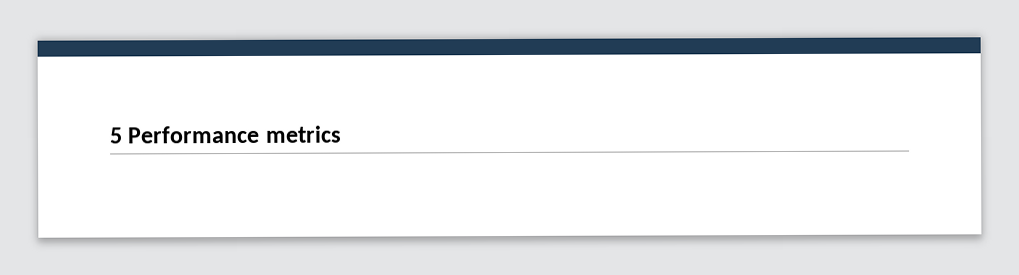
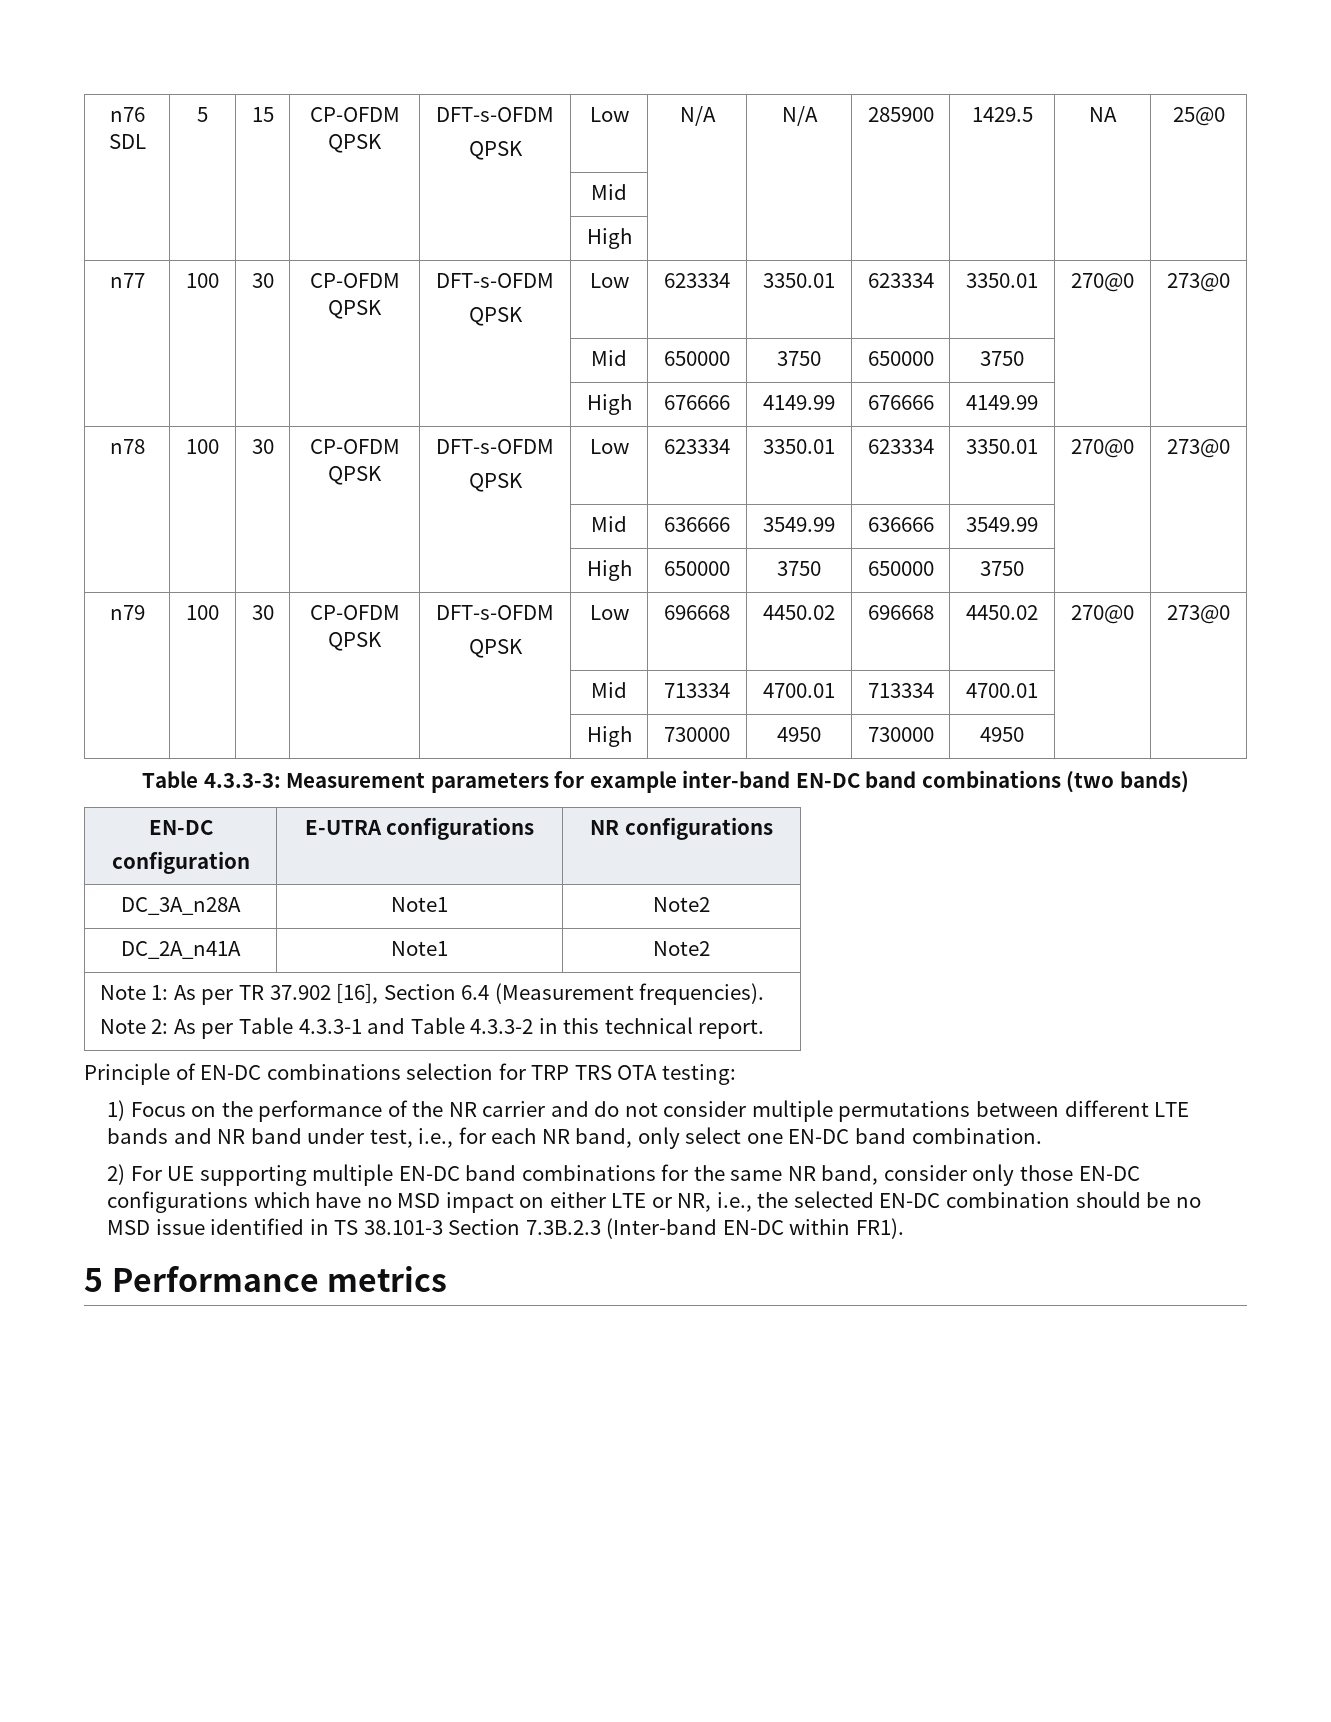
(109, 135) none -> [109,107,145,122] [108,134,146,149] [197,107,208,122] [251,107,274,122] [309,107,400,122] [328,134,382,153] [436,107,554,122] [468,141,523,160] [589,107,629,122] [679,106,716,126] [781,106,818,126] [867,107,934,122] [971,107,1033,122] [1089,107,1117,122] [1172,107,1225,126] [591,184,627,200] [586,228,632,249] [109,273,145,288] [186,273,219,288] [251,273,274,288] [309,273,400,288] [328,300,382,319] [436,273,554,288] [468,307,523,326] [589,273,629,288] [664,273,730,288] [763,273,835,288] [867,273,934,288] [966,273,1038,288] [1071,273,1134,292] [1167,273,1230,292] [591,350,627,366] [664,351,730,366] [777,351,821,366] [867,351,934,366] [980,351,1024,366] [586,394,632,415] [664,395,730,410] [763,395,835,410] [867,395,934,410] [966,395,1038,410] [109,439,145,454] [186,439,219,454] [251,439,274,454] [309,439,400,454] [328,466,382,485] [436,439,554,454] [468,473,523,492] [589,439,629,454] [664,439,730,454] [763,439,835,454] [867,439,934,454] [966,439,1038,454] [1071,439,1134,458] [1167,439,1230,458] [591,516,627,532] [664,517,730,532] [763,517,835,532] [867,517,934,532] [966,517,1038,532] [586,560,632,581] [664,561,730,576] [777,561,821,576] [867,561,934,576] [980,561,1024,576] [109,605,145,620] [186,605,219,620] [251,605,274,620] [309,605,400,620] [328,632,382,651] [436,605,554,620] [468,639,523,658] [589,605,629,620] [664,605,730,620] [763,605,835,620] [867,605,934,620] [966,605,1038,620] [1071,605,1134,624] [1167,605,1230,624] [591,682,627,698] [664,683,730,698] [763,683,835,698] [867,683,934,698] [966,683,1038,698] [586,726,632,747] [664,727,730,742] [777,727,821,742] [867,727,934,742] [980,727,1024,742] [142,770,1189,793] [148,820,213,835] [111,851,250,874] [304,817,535,840] [590,817,773,840] [121,897,241,915] [391,897,448,912] [653,897,710,912] [121,941,241,959] [391,941,448,956] [653,941,710,956] [99,983,765,1005] [99,1017,765,1039] [84,1063,736,1085] [106,1100,1190,1122] [106,1127,1042,1149] [106,1164,1140,1186] [106,1191,1201,1213] [106,1218,904,1239] n76 SDL | 5 | 15 | CP-OFDM QPSK | DFT-s-OFDM // QPSK | Low | N/A | N/A | 285900 | 1429.5 | NA | 25@0 // | | | | | Mid | | | | | | // | | | | | High | | | | | | // n77 | 100 | 30 | CP-OFDM QPSK | DFT-s-OFDM // QPSK | Low | 623334 | 3350.01 | 623334 | 3350.01 | 270@0 | 273@0 // | | | | | Mid | 650000 | 3750 | 650000 | 3750 | | // | | | | | High | 676666 | 4149.99 | 676666 | 4149.99 | | // n78 | 100 | 30 | CP-OFDM QPSK | DFT-s-OFDM // QPSK | Low | 623334 | 3350.01 | 623334 | 3350.01 | 270@0 | 273@0 // | | | | | Mid | 636666 | 3549.99 | 636666 | 3549.99 | | // | | | | | High | 650000 | 3750 | 650000 | 3750 | | // n79 | 100 | 30 | CP-OFDM QPSK | DFT-s-OFDM // QPSK | Low | 696668 | 4450.02 | 696668 | 4450.02 | 270@0 | 273@0 // | | | | | Mid | 713334 | 4700.01 | 713334 | 4700.01 | | // | | | | | High | 730000 | 4950 | 730000 | 4950 | | // Table 4.3.3-3: Measurement parameters for example inter-band EN-DC band combinations (two bands) // EN-DC // configuration | E-UTRA configurations | NR configurations // DC_3A_n28A | Note1 | Note2 // DC_2A_n41A | Note1 | Note2 // Note 1: As per TR 37.902 [16], Section 6.4 (Measurement frequencies). // Note 2: As per Table 4.3.3-1 and Table 4.3.3-2 in this technical report. // Principle of EN-DC combinations selection for TRP TRS OTA testing: // 1) Focus on the performance of the NR carrier and do not consider multiple permutations between different LTE bands and NR band under test, i.e., for each NR band, only select one EN-DC band combination. // 2) For UE supporting multiple EN-DC band combinations for the same NR band, consider only those EN-DC configurations which have no MSD impact on either LTE or NR, i.e., the selected EN-DC combination should be no MSD issue identified in TS 38.101-3 Section 7.3B.2.3 (Inter-band EN-DC within FR1). //

